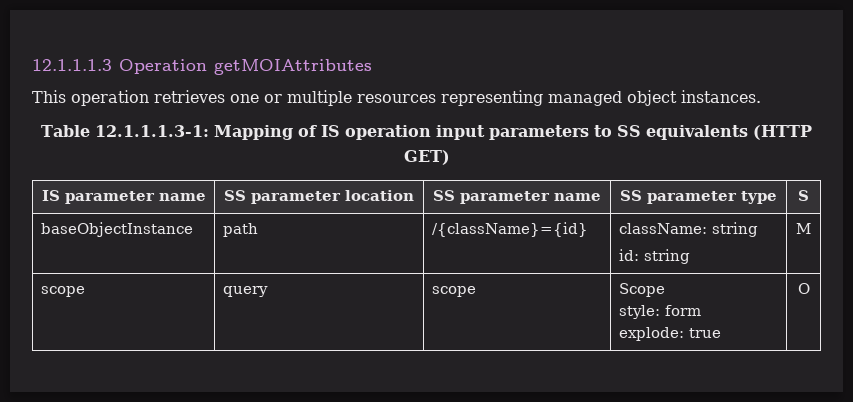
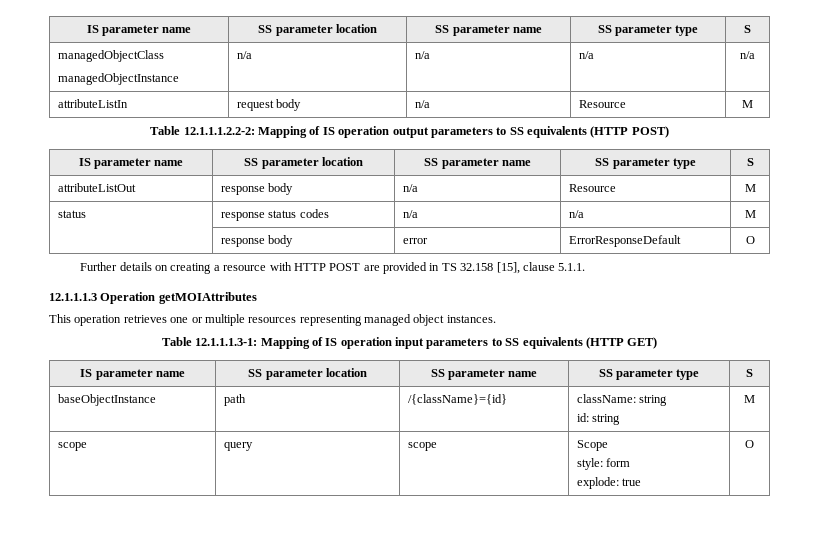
(32, 65) none -> [86,25,192,36] [258,24,377,36] [435,25,542,36] [597,25,699,36] [744,25,751,33] [57,50,164,62] [57,73,179,85] [236,51,252,59] [414,51,430,59] [578,51,594,59] [740,51,755,59] [57,99,128,108] [236,99,302,111] [414,100,430,108] [578,100,626,108] [742,100,753,108] [150,126,669,138] [78,158,184,169] [244,157,363,169] [424,158,531,169] [595,158,696,169] [746,158,754,166] [57,183,136,192] [220,183,294,195] [402,184,418,192] [568,184,616,192] [744,184,756,192] [57,210,86,218] [220,209,329,221] [402,210,418,218] [568,210,584,218] [744,210,756,218] [220,235,294,247] [402,238,428,244] [568,235,681,247] [745,236,755,244] [80,262,586,274] IS parameter name | SS parameter location | SS parameter name | SS parameter type | S // managedObjectClass // managedObjectInstance | n/a | n/a | n/a | n/a // attributeListIn | request body | n/a | Resource | M // Table 12.1.1.1.2.2-2: Mapping of IS operation output parameters to SS equivalents (HTTP POST) // IS parameter name | SS parameter location | SS parameter name | SS parameter type | S // attributeListOut | response body | n/a | Resource | M // status | response status codes | n/a | n/a | M // | response body | error | ErrorResponseDefault | O // Further details on creating a resource with HTTP POST are provided in TS 32.158 [15], clause 5.1.1. //

